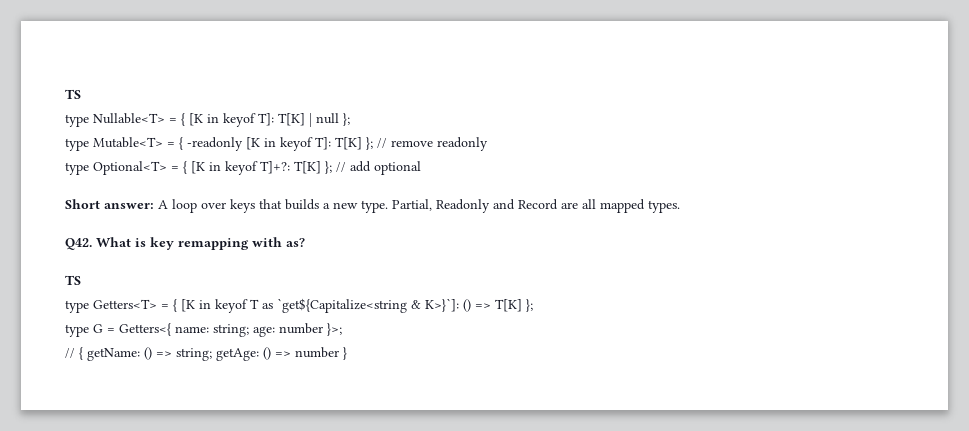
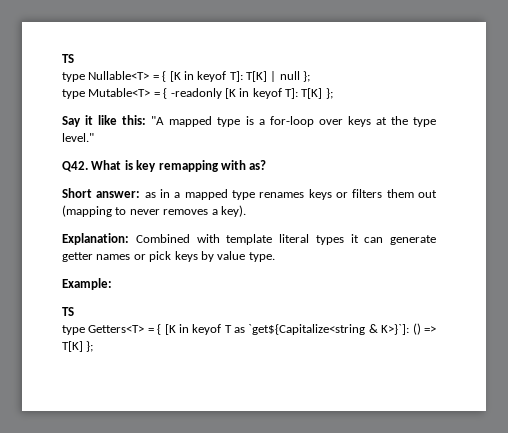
[377,137,488,151] [65,161,421,175] [65,199,680,213] // remove readonly // type Optional<T> = { [K in keyof T]+?: T[K] }; // add optional // Short answer: A loop over keys that builds a new type. Partial, Readonly and Record are all mapped types. -> [62,115,436,127] [62,133,94,142] // Say it like this: "A mapped type is a for-loop over keys at the type level."
(305, 242) none -> [62,188,437,200] [62,205,246,217] [62,233,436,245] [62,251,275,262] [62,278,112,290] // Short answer: as in a mapped type renames keys or filters them out (mapping to never removes a key). // Explanation: Combined with template literal types it can generate getter names or pick keys by value type. // Example:
[65,323,342,337] [65,347,347,361] // type G = Getters<{ name: string; age: number }>; // // { getName: () => string; getAge: () => number } -> (94, 346) none

